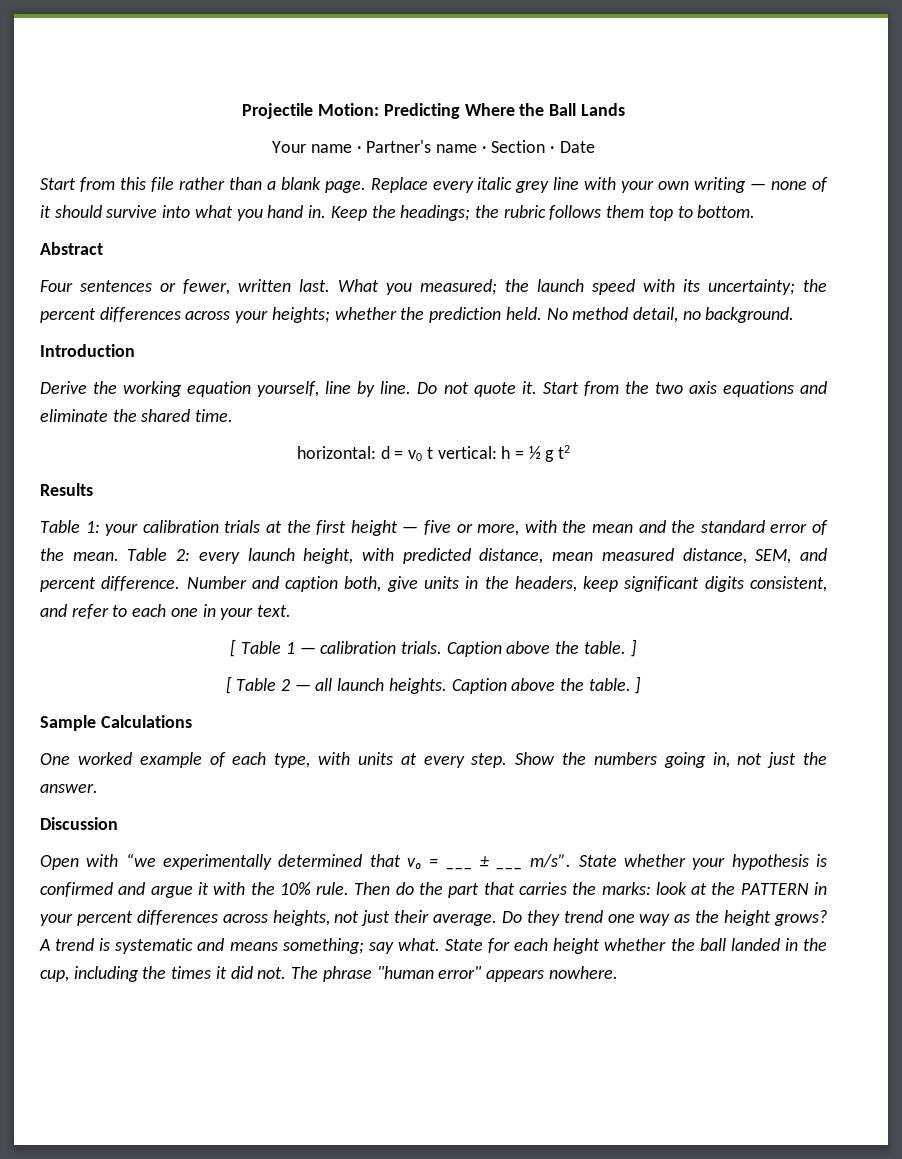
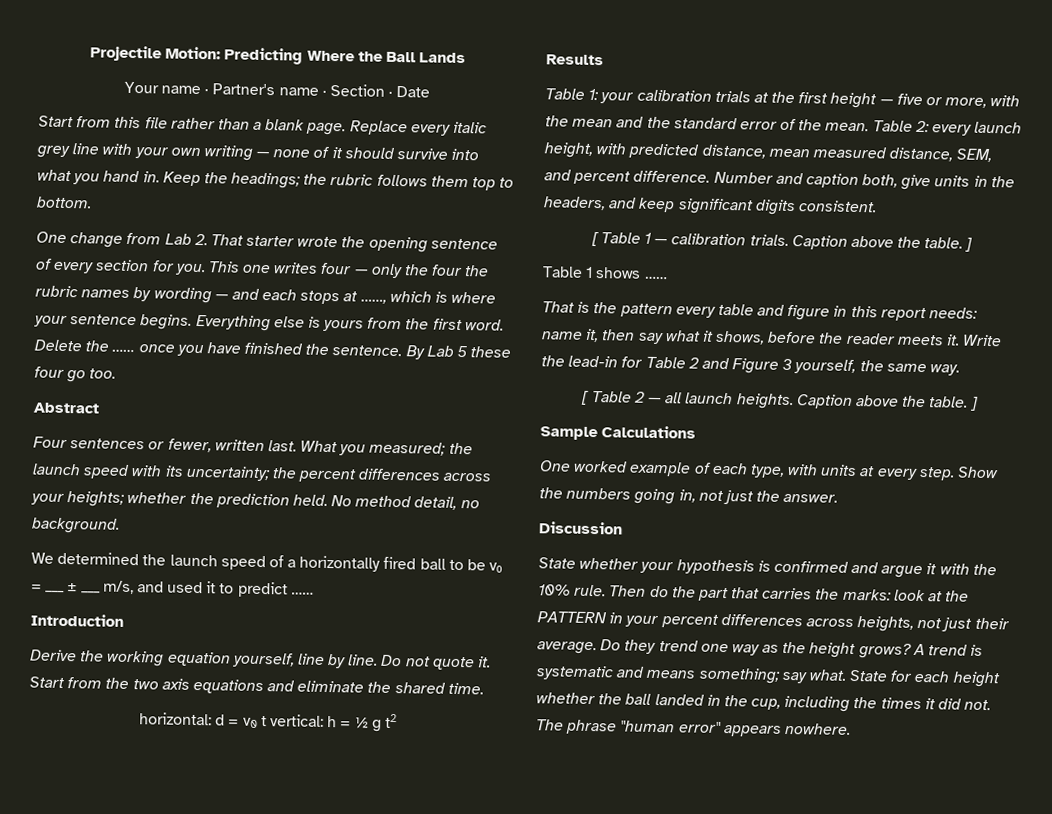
(756, 211) none -> [36,231,498,253] [36,258,490,279] [35,285,497,305] [34,314,504,332] [34,339,512,360] [34,366,117,383] // One change from Lab 2. That starter wrote the opening sentence of every section for you. This one writes four — only the four the rubric names by wording — and each stops at ……, which is where your sentence begins. Everything else is yours from the first word. Delete the …… once you have finished the sentence. By Lab 5 these four go too.
(795, 315) none -> [31,551,504,573] [31,580,314,598] // We determined the launch speed of a horizontally fired ball to be v₀ = ___ ± ___ m/s, and used it to predict ……
(577, 584) none -> [609,197,638,209] and
[750,576,828,592] [40,604,292,620] consistent, and refer to each one in your text. -> [798,200,877,213] consistent.
(637, 648) none -> [542,266,668,280] [542,301,979,322] [542,328,1003,347] [541,355,961,376] // Table 1 shows …… // That is the pattern every table and figure in this report needs: name it, then say what it shows, before the reader meets it. Write the lead-in for Table 2 and Figure 3 yourself, the same way.
[40,853,439,870] [445,867,473,870] [479,856,489,867] [496,854,572,870] Open with “we experimentally determined that v₀ = ___ ± ___ m/s”. -> (623, 528) none

